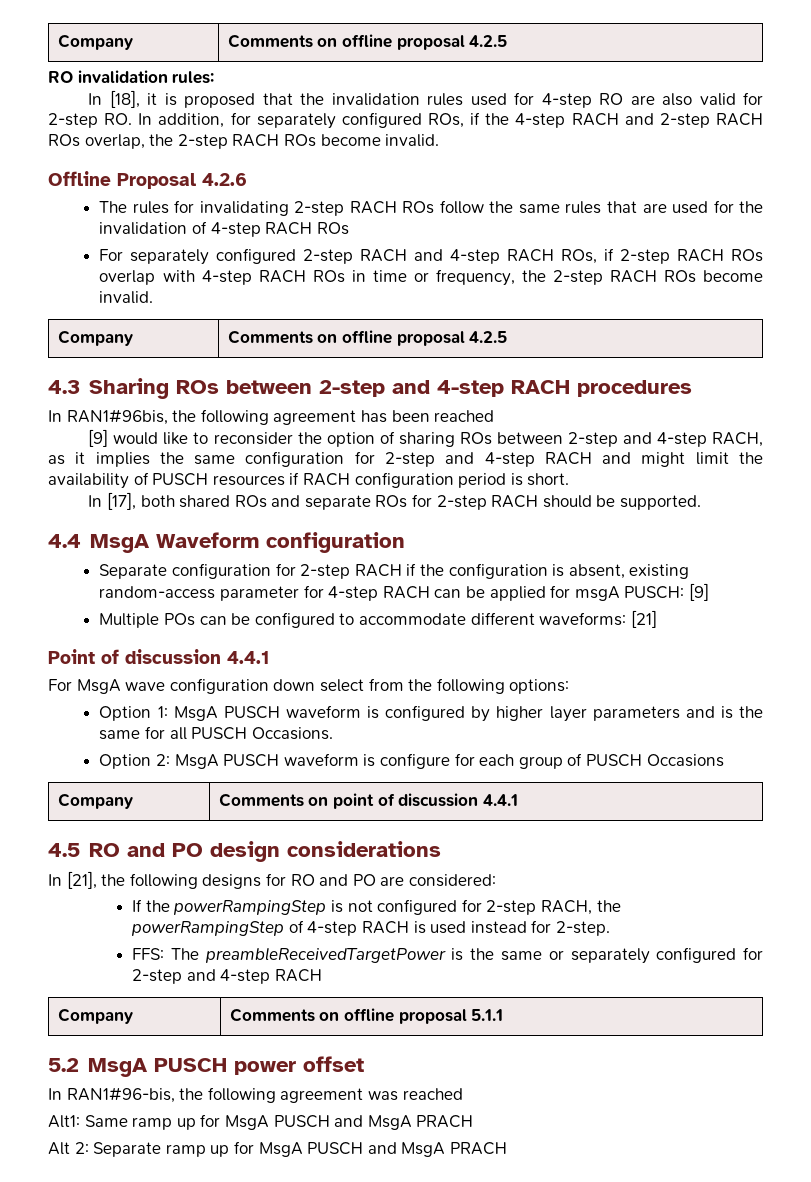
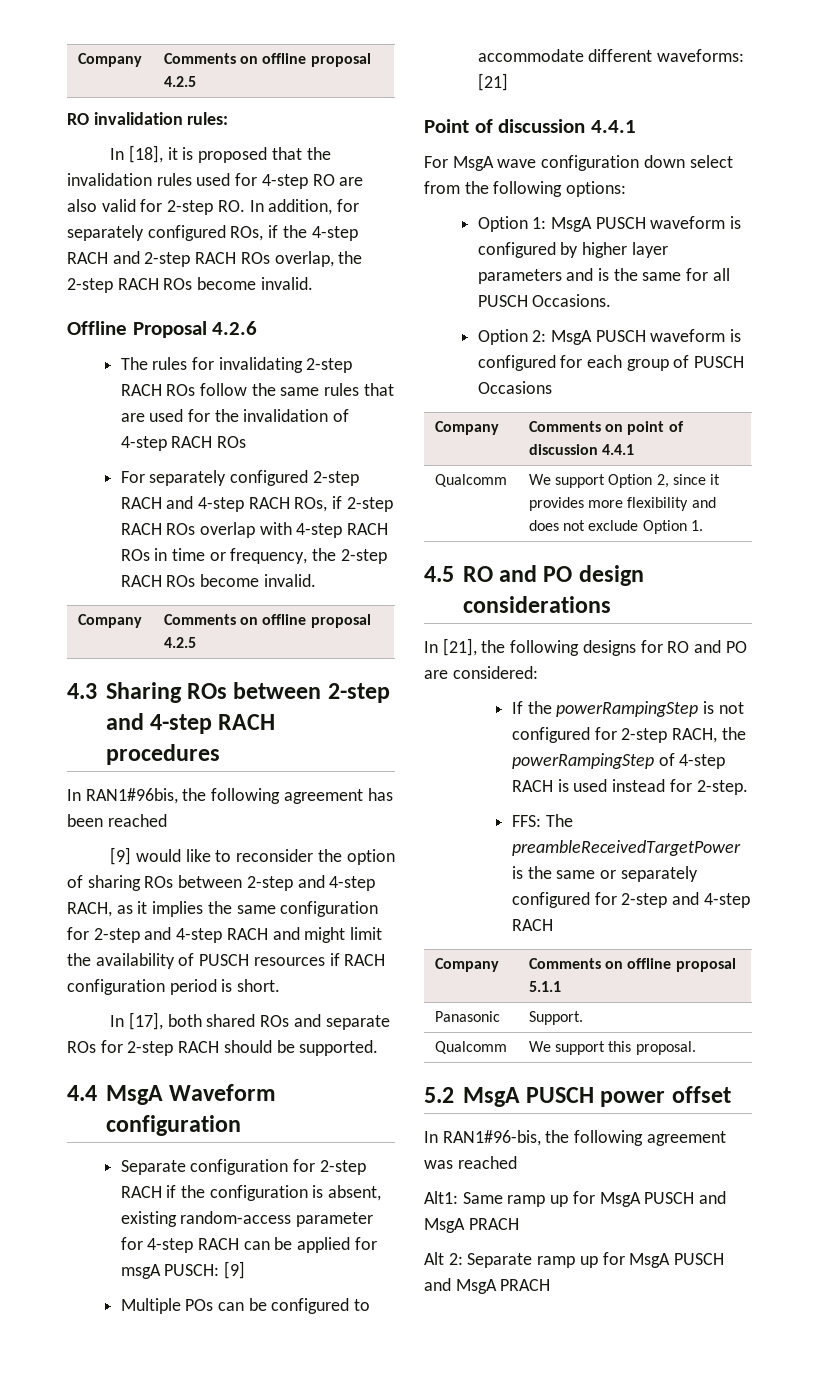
[380,753,451,769] configure -> [477,355,556,371] configured
(518, 800) none -> [434,474,507,487] [528,474,721,488] [528,497,716,511] [528,520,703,534] // Qualcomm | We support Option 2, since it provides more flexibility and does not exclude Option 1.
(504, 1015) none -> [434,1011,500,1022] [528,1011,583,1025] [434,1041,507,1054] [528,1041,696,1055] // Panasonic | Support. // Qualcomm | We support this proposal.

